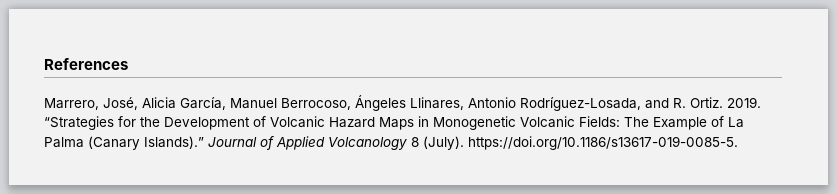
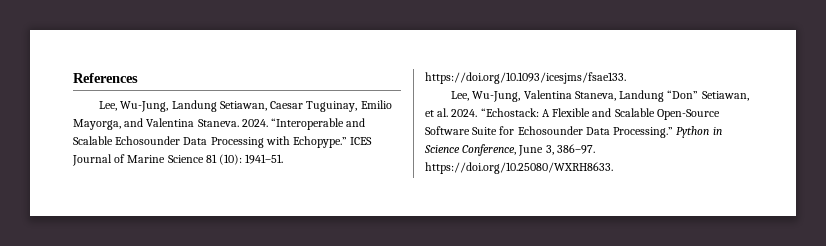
[44,95,761,111] [44,116,744,130] [44,136,738,150] Marrero, José, Alicia García, Manuel Berrocoso, Ángeles Llinares, Antonio Rodríguez-Losada, and R. Ortiz. 2019. “Strategies for the Development of Volcanic Hazard Maps in Monogenetic Volcanic Fields: The Example of La Palma (Canary Islands).” Journal of Applied Volcanology 8 (July). https://doi.org/10.1186/s13617-019-0085-5. -> [99,100,392,112] [73,118,366,130] [73,136,373,148] [72,154,284,166] [425,72,626,84] [451,90,749,102] [425,108,720,120] [425,126,722,138] [424,144,595,156] [425,162,613,174] Lee, Wu-Jung, Landung Setiawan, Caesar Tuguinay, Emilio Mayorga, and Valentina Staneva. 2024. “Interoperable and Scalable Echosounder Data Processing with Echopype.” ICES Journal of Marine Science 81 (10): 1941–51. https://doi.org/10.1093/icesjms/fsae133. // Lee, Wu-Jung, Valentina Staneva, Landung “Don” Setiawan, et al. 2024. “Echostack: A Flexible and Scalable Open-Source Software Suite for Echosounder Data Processing.” Python in Science Conference, June 3, 386–97. https://doi.org/10.25080/WXRH8633.

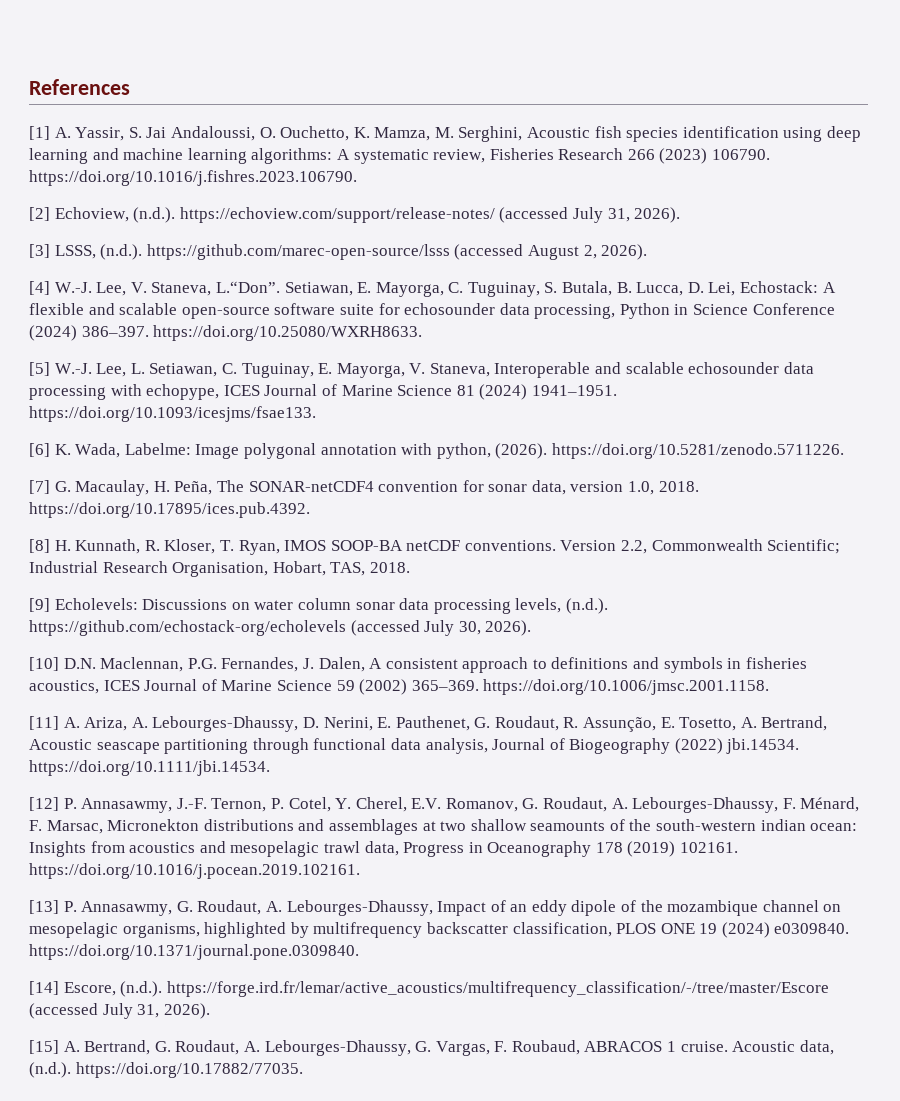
[99,100,392,112] [73,118,366,130] [73,136,348,148] Lee, Wu-Jung, Landung Setiawan, Caesar Tuguinay, Emilio Mayorga, and Valentina Staneva. 2024. “Interoperable and Scalable Echosounder Data Processing with Echopype.” -> [29,126,862,142] [29,148,771,164] [29,170,357,186] [29,207,681,223] [29,244,648,260] [29,281,836,297] [29,303,835,319] [29,325,423,341] [29,362,814,378] [29,384,220,400] [1] A. Yassir, S. Jai Andaloussi, O. Ouchetto, K. Mamza, M. Serghini, Acoustic fish species identification using deep learning and machine learning algorithms: A systematic review, Fisheries Research 266 (2023) 106790. https://doi.org/10.1016/j.fishres.2023.106790. // [2] Echoview, (n.d.). https://echoview.com/support/release-notes/ (accessed July 31, 2026). // [3] LSSS, (n.d.). https://github.com/marec-open-source/lsss (accessed August 2, 2026). // [4] W.-J. Lee, V. Staneva, L.“Don”. Setiawan, E. Mayorga, C. Tuguinay, S. Butala, B. Lucca, D. Lei, Echostack: A flexible and scalable open-source software suite for echosounder data processing, Python in Science Conference (2024) 386–397. https://doi.org/10.25080/WXRH8633. // [5] W.-J. Lee, L. Setiawan, C. Tuguinay, E. Mayorga, V. Staneva, Interoperable and scalable echosounder data processing with echopype,
[219,154,284,165] (10): 1941–51. -> [479,384,617,400] (2024) 1941–1951.
[451,90,749,102] [425,108,720,120] [425,126,722,138] [424,144,595,156] [425,162,613,174] Lee, Wu-Jung, Valentina Staneva, Landung “Don” Setiawan, et al. 2024. “Echostack: A Flexible and Scalable Open-Source Software Suite for Echosounder Data Processing.” Python in Science Conference, June 3, 386–97. https://doi.org/10.25080/WXRH8633. -> [29,443,844,459] [29,480,699,496] [29,502,310,518] [29,539,841,555] [29,561,410,577] [29,598,608,614] [29,620,532,636] [29,657,807,673] [29,679,770,695] [29,716,828,732] [29,738,800,754] [29,760,270,776] [29,797,860,813] [29,819,858,835] [29,841,739,857] [29,863,360,879] [29,900,842,916] [29,922,850,938] [29,944,359,960] [29,981,829,997] [29,1003,210,1019] [29,1040,834,1056] [29,1062,303,1078] [6] K. Wada, Labelme: Image polygonal annotation with python, (2026). https://doi.org/10.5281/zenodo.5711226. // [7] G. Macaulay, H. Peña, The SONAR-netCDF4 convention for sonar data, version 1.0, 2018. https://doi.org/10.17895/ices.pub.4392. // [8] H. Kunnath, R. Kloser, T. Ryan, IMOS SOOP-BA netCDF conventions. Version 2.2, Commonwealth Scientific; Industrial Research Organisation, Hobart, TAS, 2018. // [9] Echolevels: Discussions on water column sonar data processing levels, (n.d.). https://github.com/echostack-org/echolevels (accessed July 30, 2026). // [10] D.N. Maclennan, P.G. Fernandes, J. Dalen, A consistent approach to definitions and symbols in fisheries acoustics, ICES Journal of Marine Science 59 (2002) 365–369. https://doi.org/10.1006/jmsc.2001.1158. // [11] A. Ariza, A. Lebourges-Dhaussy, D. Nerini, E. Pauthenet, G. Roudaut, R. Assunção, E. Tosetto, A. Bertrand, Acoustic seascape partitioning through functional data analysis, Journal of Biogeography (2022) jbi.14534. https://doi.org/10.1111/jbi.14534. // [12] P. Annasawmy, J.-F. Ternon, P. Cotel, Y. Cherel, E.V. Romanov, G. Roudaut, A. Lebourges-Dhaussy, F. Ménard, F. Marsac, Micronekton distributions and assemblages at two shallow seamounts of the south-western indian ocean: Insights from acoustics and mesopelagic trawl data, Progress in Oceanography 178 (2019) 102161. https://doi.org/10.1016/j.pocean.2019.102161. // [13] P. Annasawmy, G. Roudaut, A. Lebourges-Dhaussy, Impact of an eddy dipole of the mozambique channel on mesopelagic organisms, highlighted by multifrequency backscatter classification, PLOS ONE 19 (2024) e0309840. https://doi.org/10.1371/journal.pone.0309840. // [14] Escore, (n.d.). https://forge.ird.fr/lemar/active_acoustics/multifrequency_classification/-/tree/master/Escore (accessed July 31, 2026). // [15] A. Bertrand, G. Roudaut, A. Lebourges-Dhaussy, G. Vargas, F. Roubaud, ABRACOS 1 cruise. Acoustic data, (n.d.). https://doi.org/10.17882/77035.

